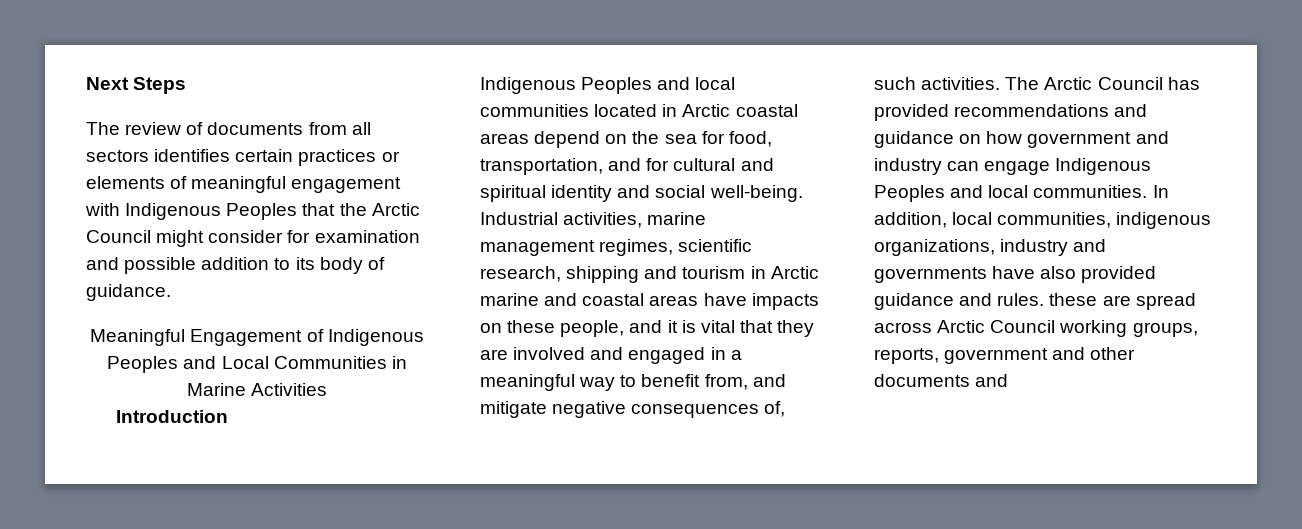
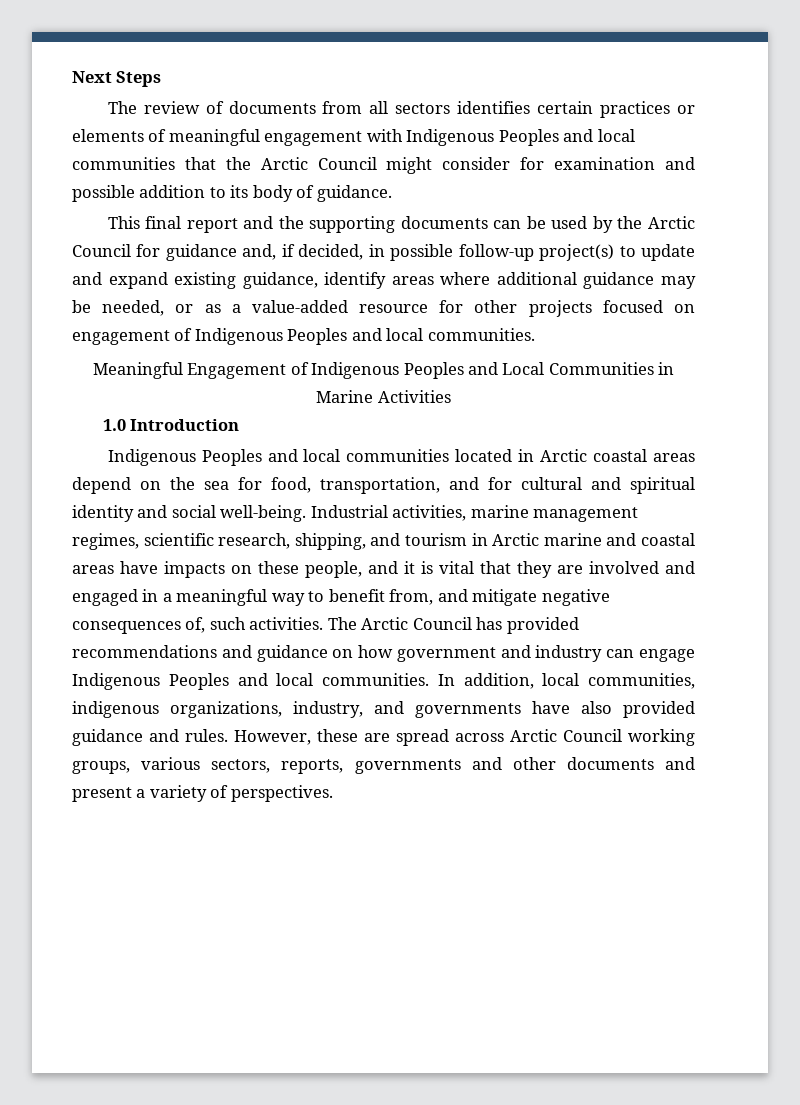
(298, 211) none -> [563,129,635,142] [72,157,175,170] and local communities
(171, 292) none -> [107,216,695,233] [72,244,695,261] [72,272,696,289] [72,300,695,317] [72,328,535,345] // This final report and the supporting documents can be used by the Arctic Council for guidance and, if decided, in possible follow-up project(s) to update and expand existing guidance, identify areas where additional guidance may be needed, or as a value-added resource for other projects focused on engagement of Indigenous Peoples and local communities.
(328, 389) none -> [102,419,126,431] 1.0
[566,266,640,283] shipping -> [294,533,366,550] shipping,
[1000,239,1069,256] industry -> [293,701,363,718] industry,
(1045, 299) none -> [234,730,311,745] However,
[874,347,1136,364] [874,374,1009,387] reports, government and other documents and -> [141,757,695,774] [72,785,333,802] various sectors, reports, governments and other documents and present a variety of perspectives.

